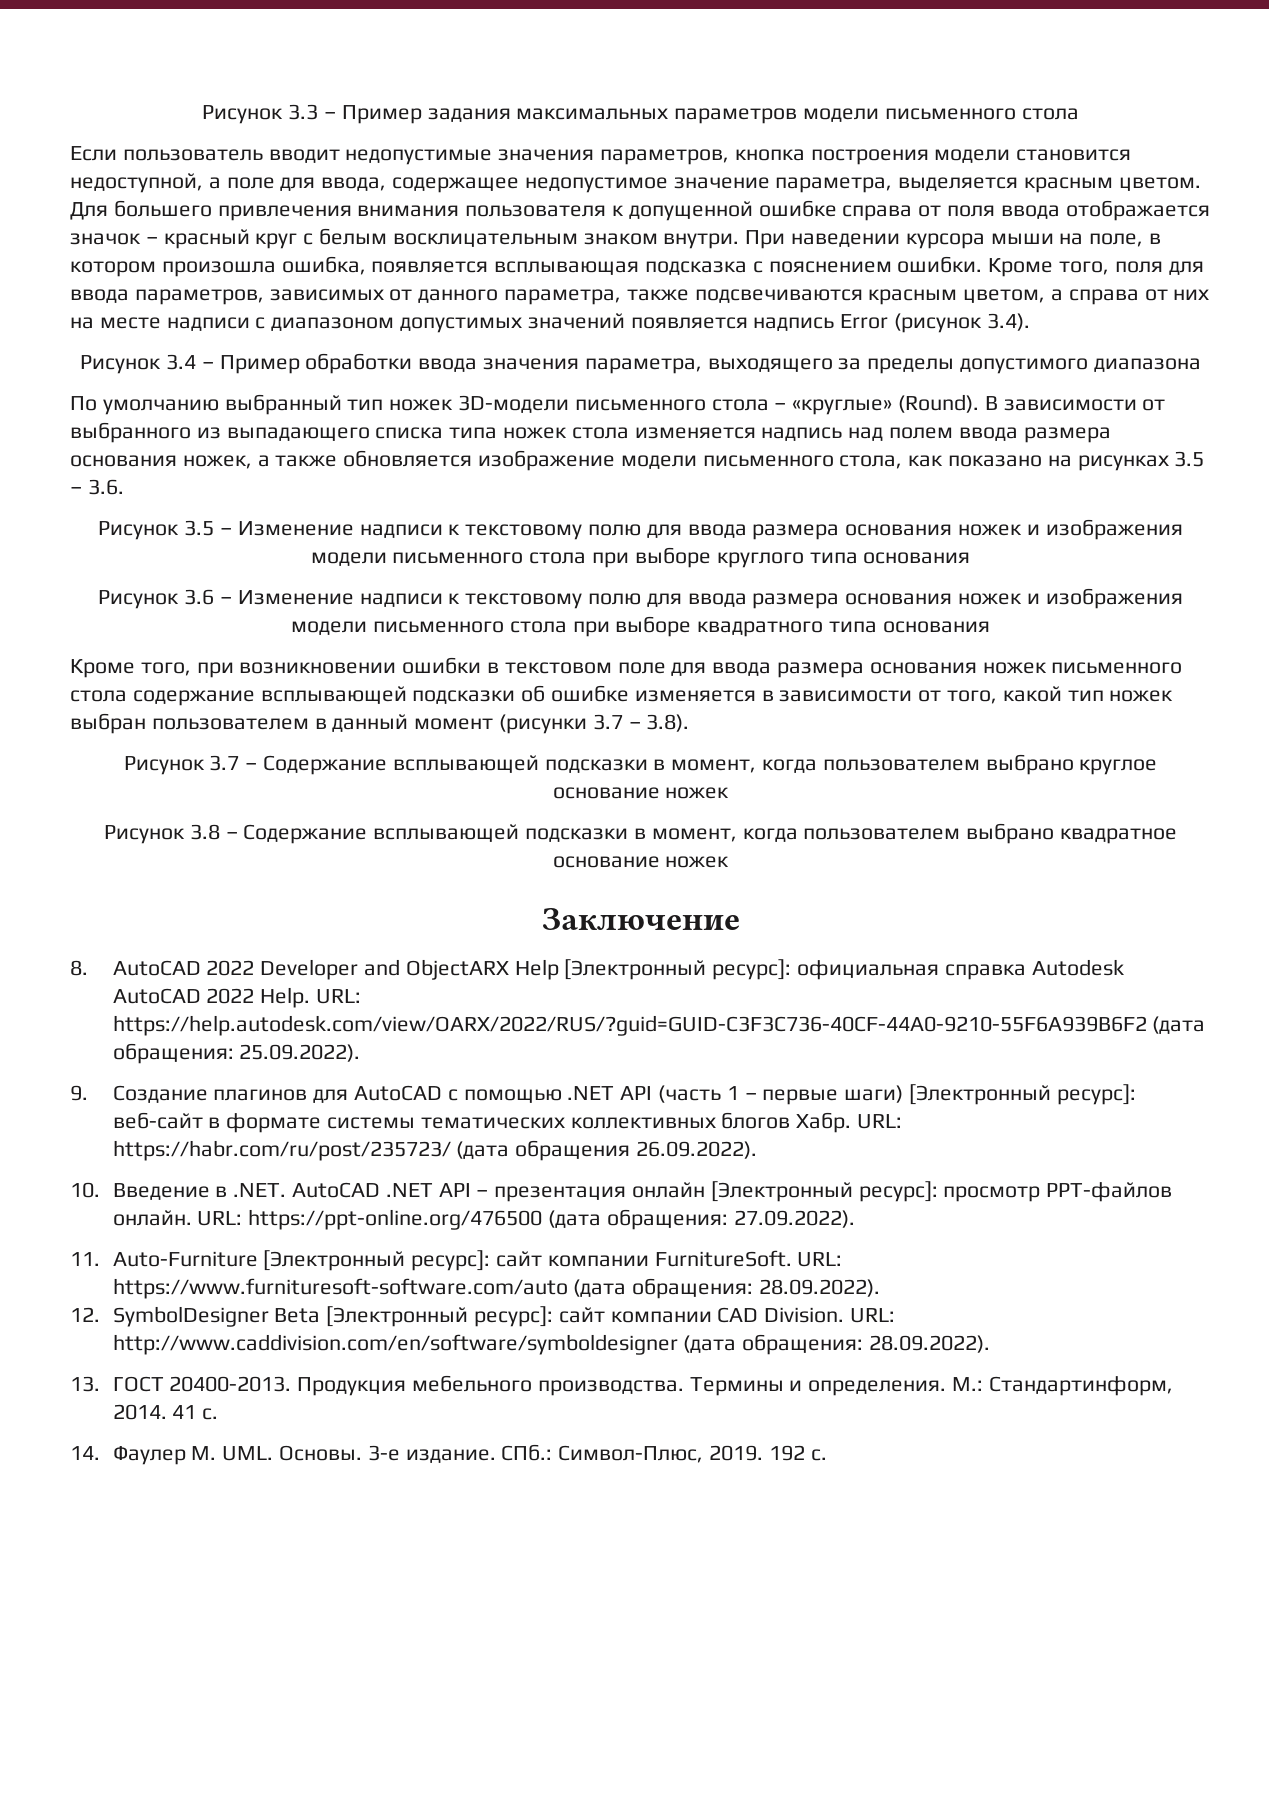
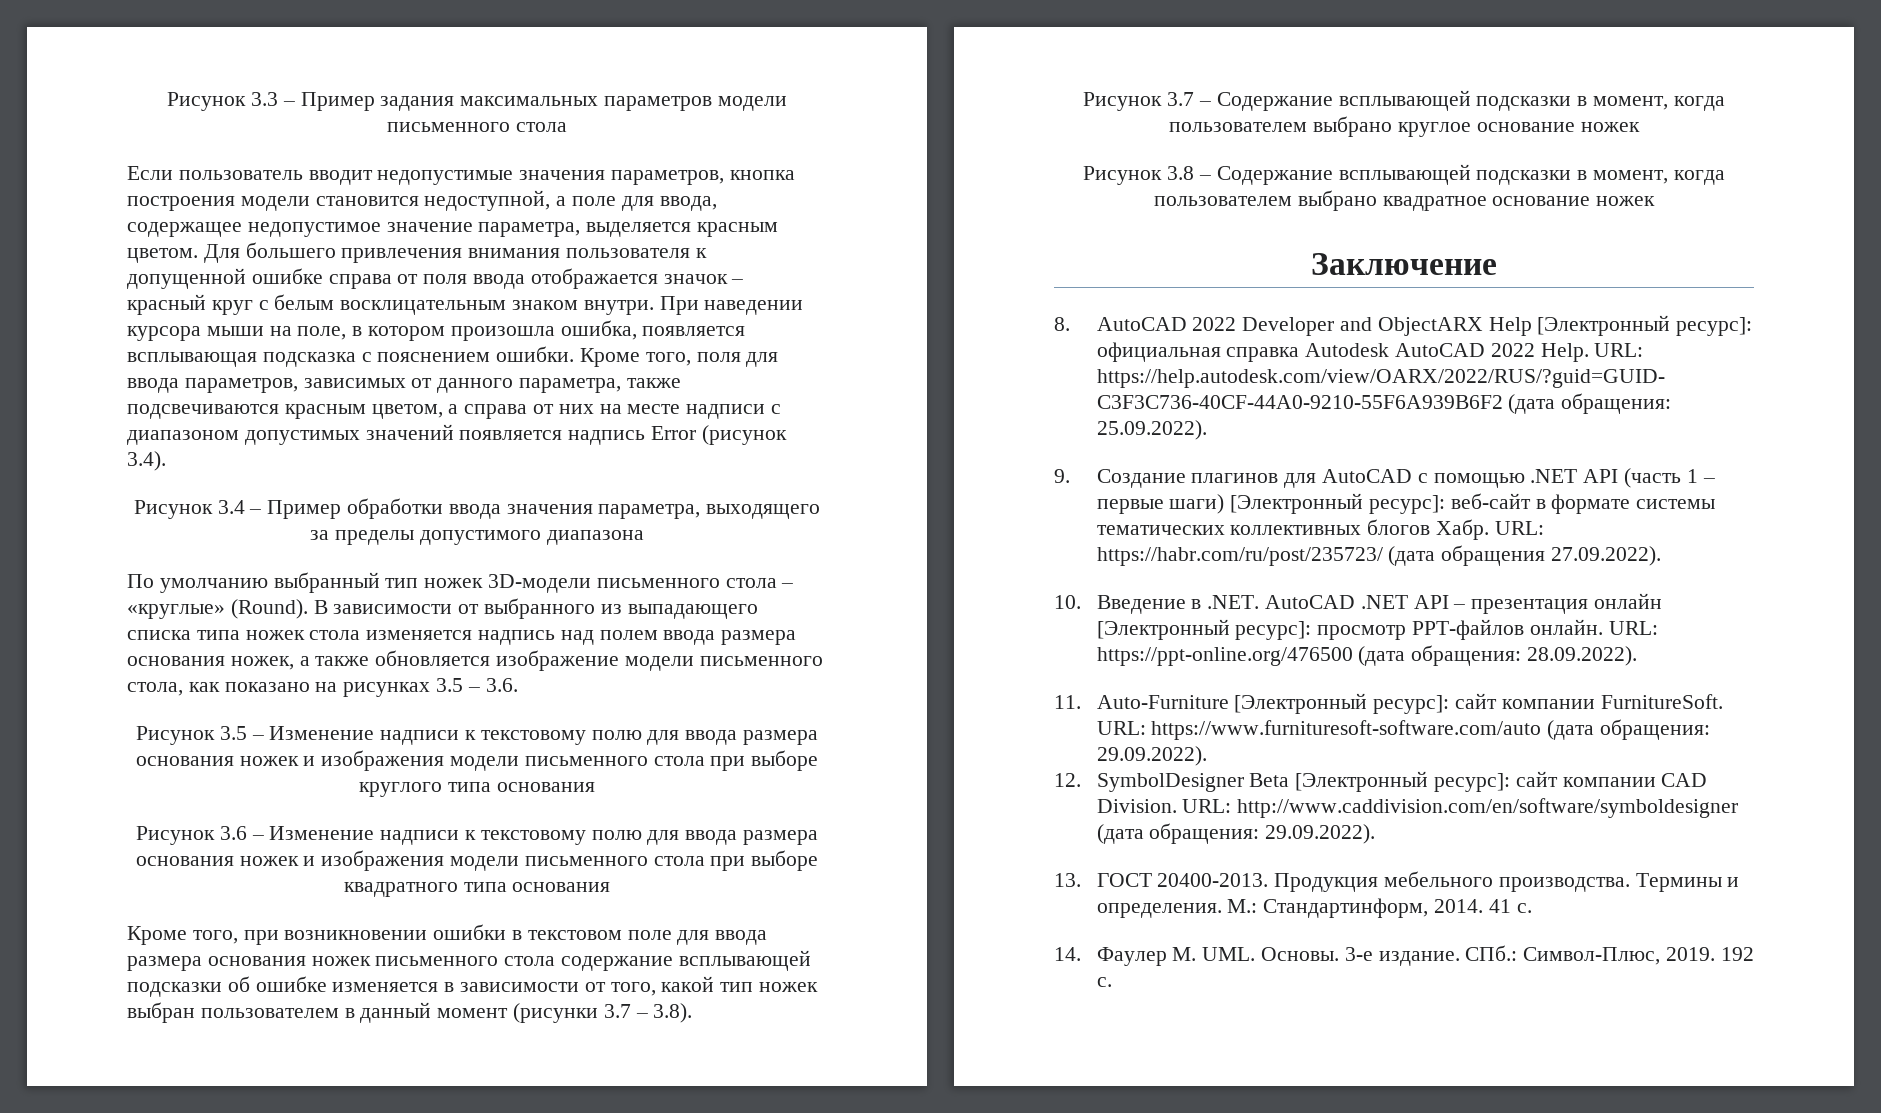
[636,1141,758,1159] 26.09.2022). -> [1550,546,1661,566] 27.09.2022).
[733,1210,855,1228] 27.09.2022). -> [1526,646,1637,666] 28.09.2022).
[759,1279,881,1297] 28.09.2022). -> [1096,746,1207,766] 29.09.2022).
[869,1335,991,1353] 28.09.2022). -> [1265,824,1376,844] 29.09.2022).

